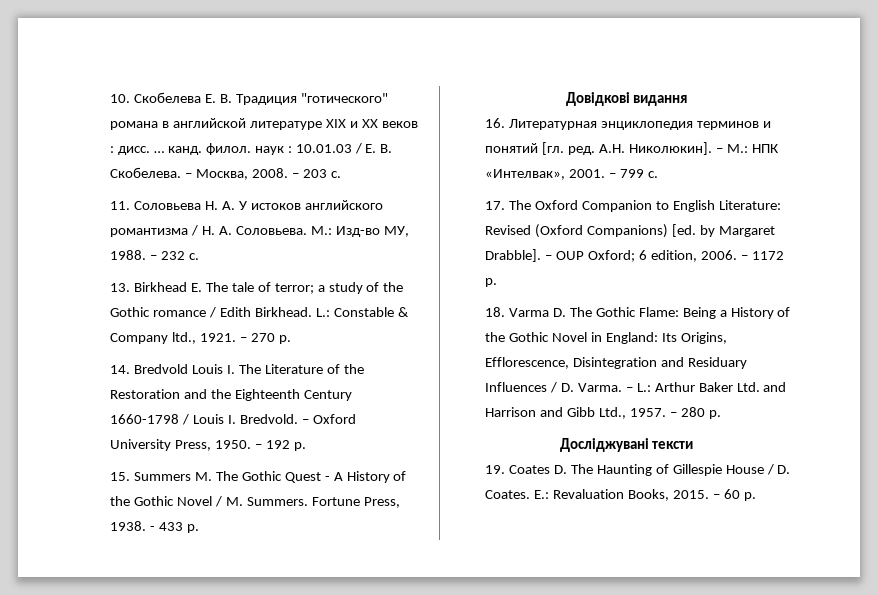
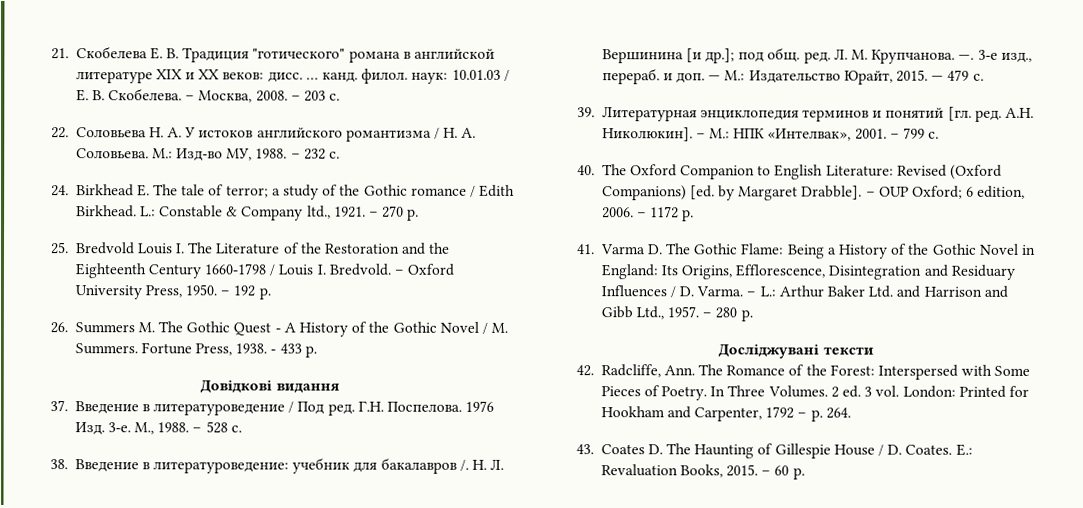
[110,94,131,103] 10. -> [50,48,69,60] 21.
[381,121,418,128] [110,146,115,153] веков : -> [222,72,265,80] веков:
[254,146,292,155] наук : -> [411,72,449,84] наук:
[110,201,131,210] 11. -> [50,127,69,139] 22.
[110,283,131,292] 13. -> [50,185,69,197] 24.
[110,365,131,374] 14. -> [49,242,69,255] 25.
[110,472,131,481] 15. -> [49,322,68,334] 26.
[485,118,506,128] 16. -> [49,400,495,416] [74,421,242,436] [49,457,505,474] [601,47,1032,64] [601,68,984,85] [576,107,595,118] 37. Введение в литературоведение / Под ред. Г.Н. Поспелова. 1976 Изд. 3-е. М., 1988. – 528 с. // 38. Введение в литературоведение: учебник для бакалавров /. Н. Л. Вершинина [и др.]; под общ. ред. Л. М. Крупчанова. —. 3-е изд., перераб. и доп. — М.: Издательство Юрайт, 2015. — 479 с. // 39.
[485,201,506,210] 17. -> [576,165,595,176] 40.
[485,307,506,317] 18. -> [575,244,595,255] 41.
[485,465,506,474] 19. -> [575,364,1031,380] [600,385,1029,401] [600,406,851,422] [575,444,594,455] 42. Radcliffe, Ann. The Romance of the Forest: Interspersed with Some Pieces of Poetry. In Three Volumes. 2 ed. 3 vol. London: Printed for Hookham and Carpenter, 1792 – p. 264. // 43.

